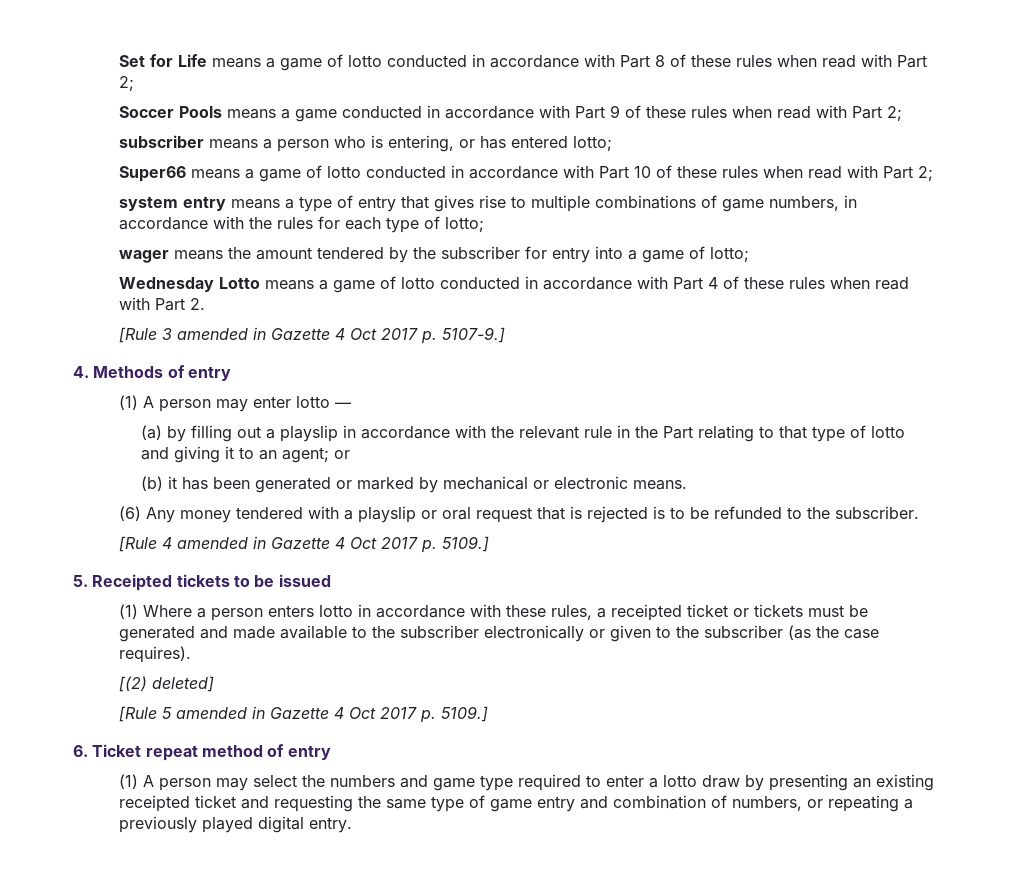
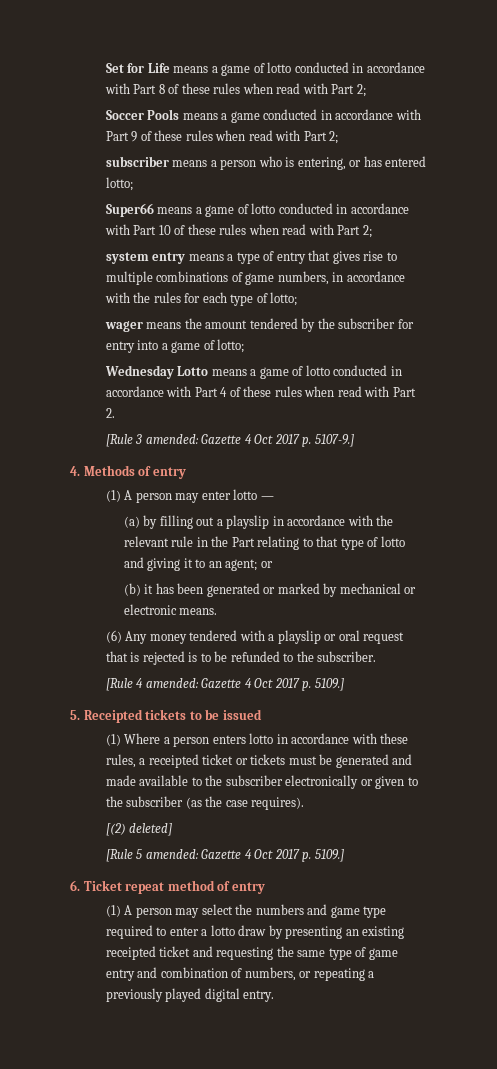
[176,327,266,340] amended in -> [145,434,199,444] amended:
[176,536,266,549] amended in -> [145,678,199,688] amended:
[175,706,265,719] amended in -> [145,849,199,859] amended:

